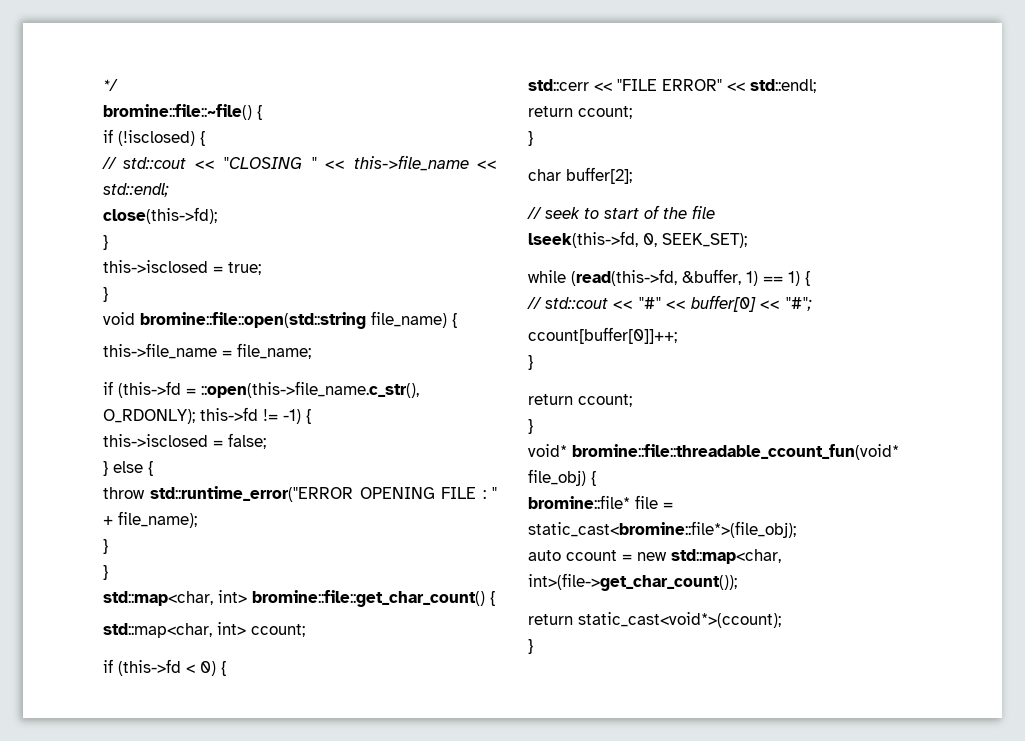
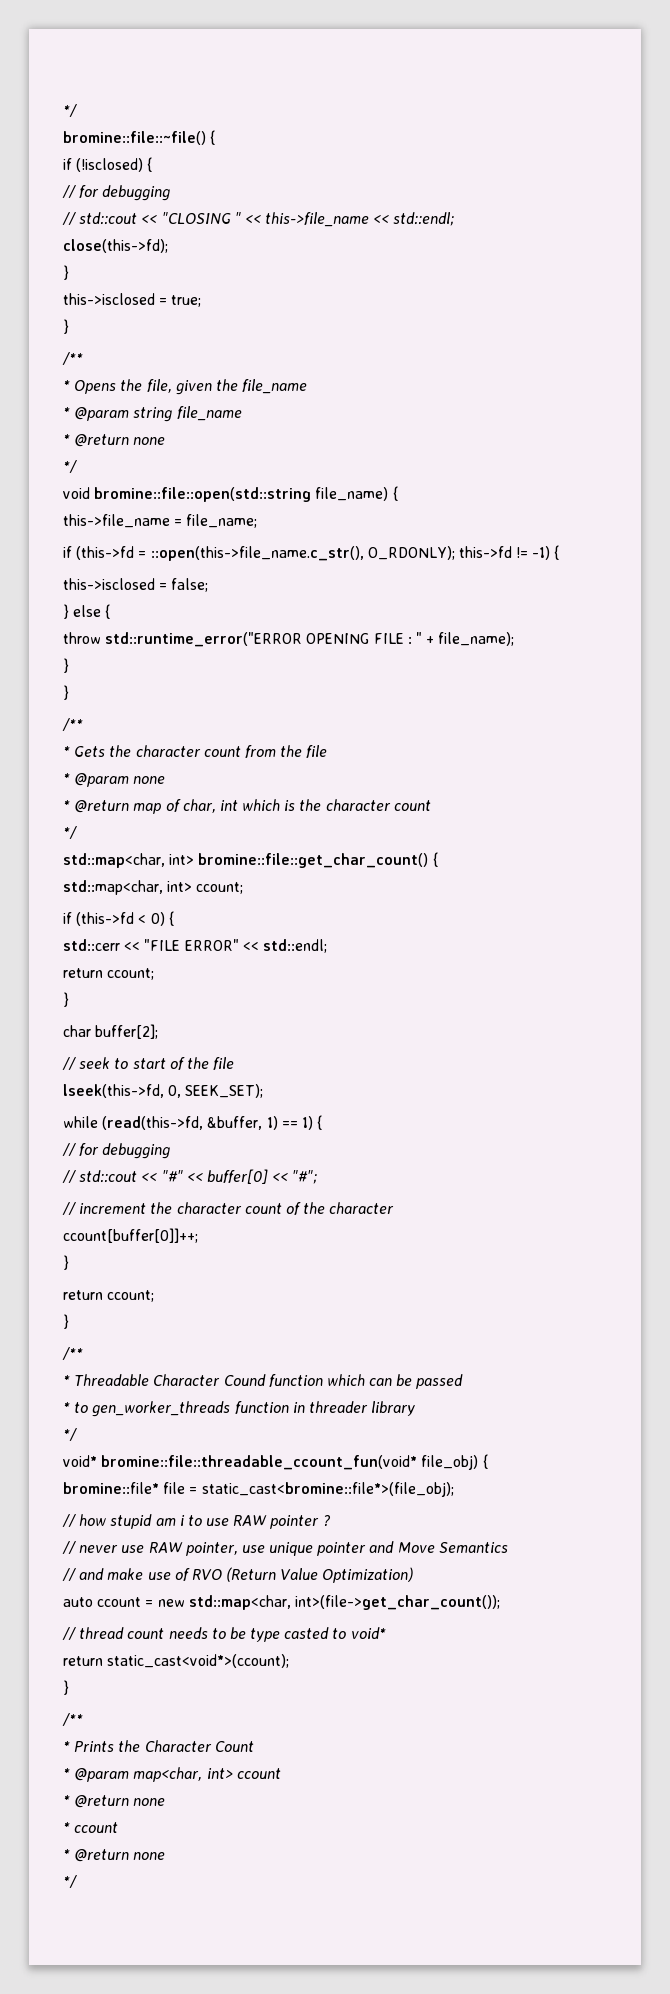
(205, 138) none -> [62,185,171,201] // // for debugging
(108, 294) none -> [62,352,83,365] [63,379,308,395] [63,406,242,422] [63,434,166,447] [63,460,77,473] // /** // * Opens the file, given the file_name // * @param string file_name // * @return none // */
(108, 572) none -> [62,718,83,731] [63,745,328,758] [63,773,166,787] [63,799,431,814] [63,826,77,839] // /** // * Gets the character count from the file // * @param none // * @return map of char, int which is the character count // */
(810, 278) none -> [62,1143,171,1159] // // for debugging
(812, 304) none -> [62,1202,395,1215] // // increment the character count of the character
(533, 426) none -> [62,1347,83,1360] [63,1374,464,1389] [63,1401,416,1417] [63,1428,77,1441] // /** // * Threadable Character Cound function which can be passed // * to gen_worker_threads function in threader library // */
(796, 529) none -> [62,1514,331,1529] [62,1541,508,1556] [62,1567,414,1583] // // how stupid am i to use RAW pointer ? // // never use RAW pointer, use unique pointer and Move Semantics // // and make use of RVO (Return Value Optimization)
[528,612,781,628] [528,639,533,654] return static_cast<void*>(ccount); // } -> [62,1627,386,1642] [63,1654,290,1668] [63,1680,69,1695] [62,1713,83,1726] [63,1740,254,1752] [63,1767,281,1782] [63,1795,166,1808] [63,1822,119,1833] [63,1849,166,1862] [63,1875,77,1888] // thread count needs to be type casted to void* // return static_cast<void*>(ccount); // } // /** // * Prints the Character Count // * @param map<char, int> ccount // * @return none // * ccount // * @return none // */

